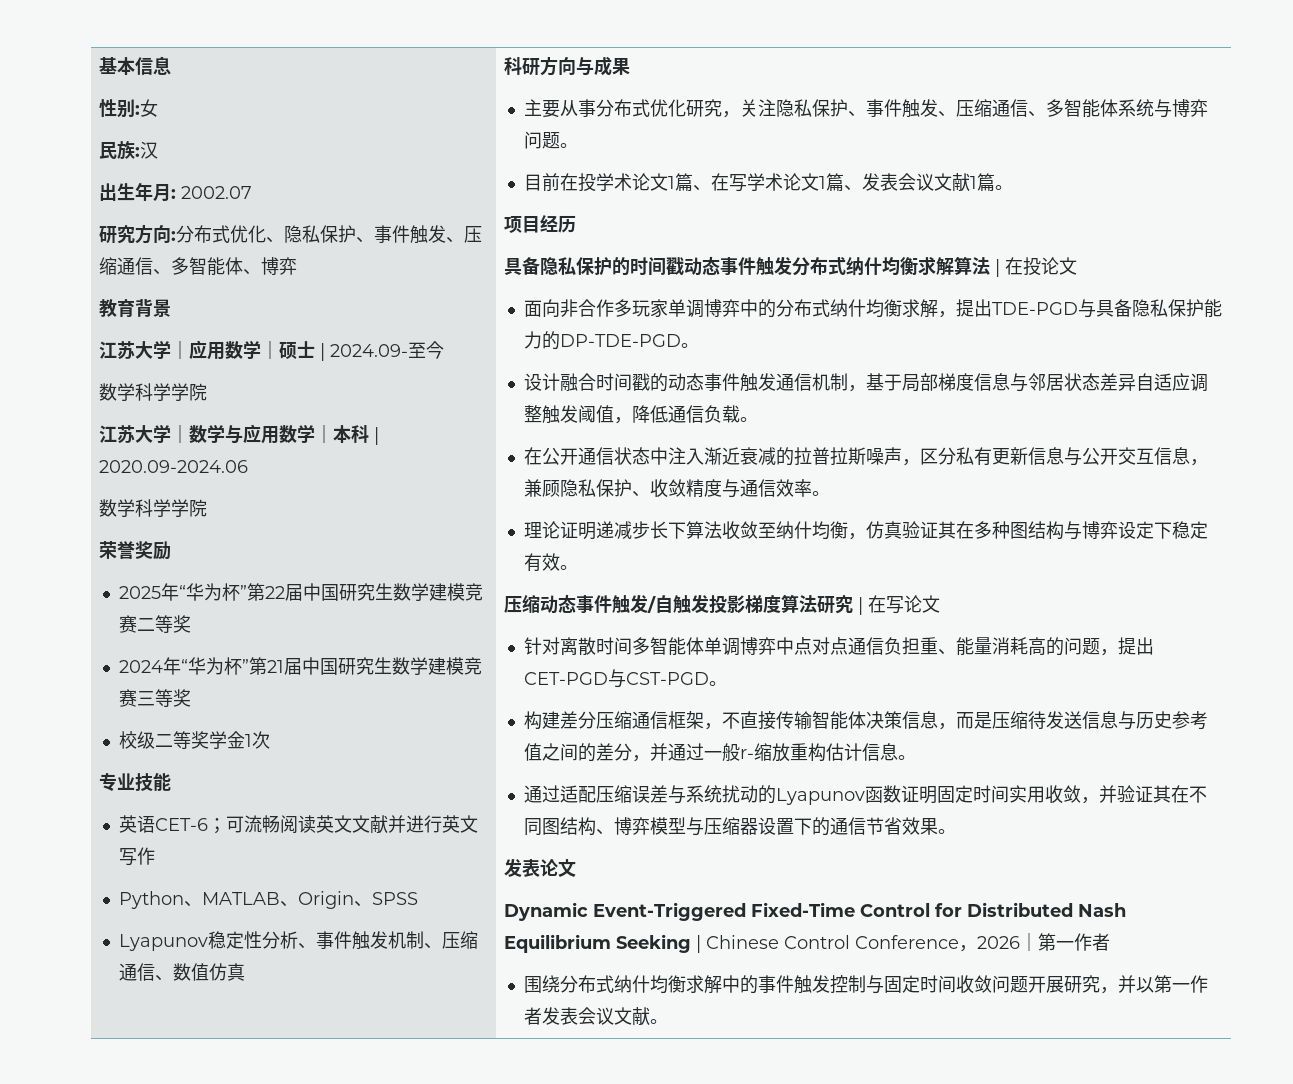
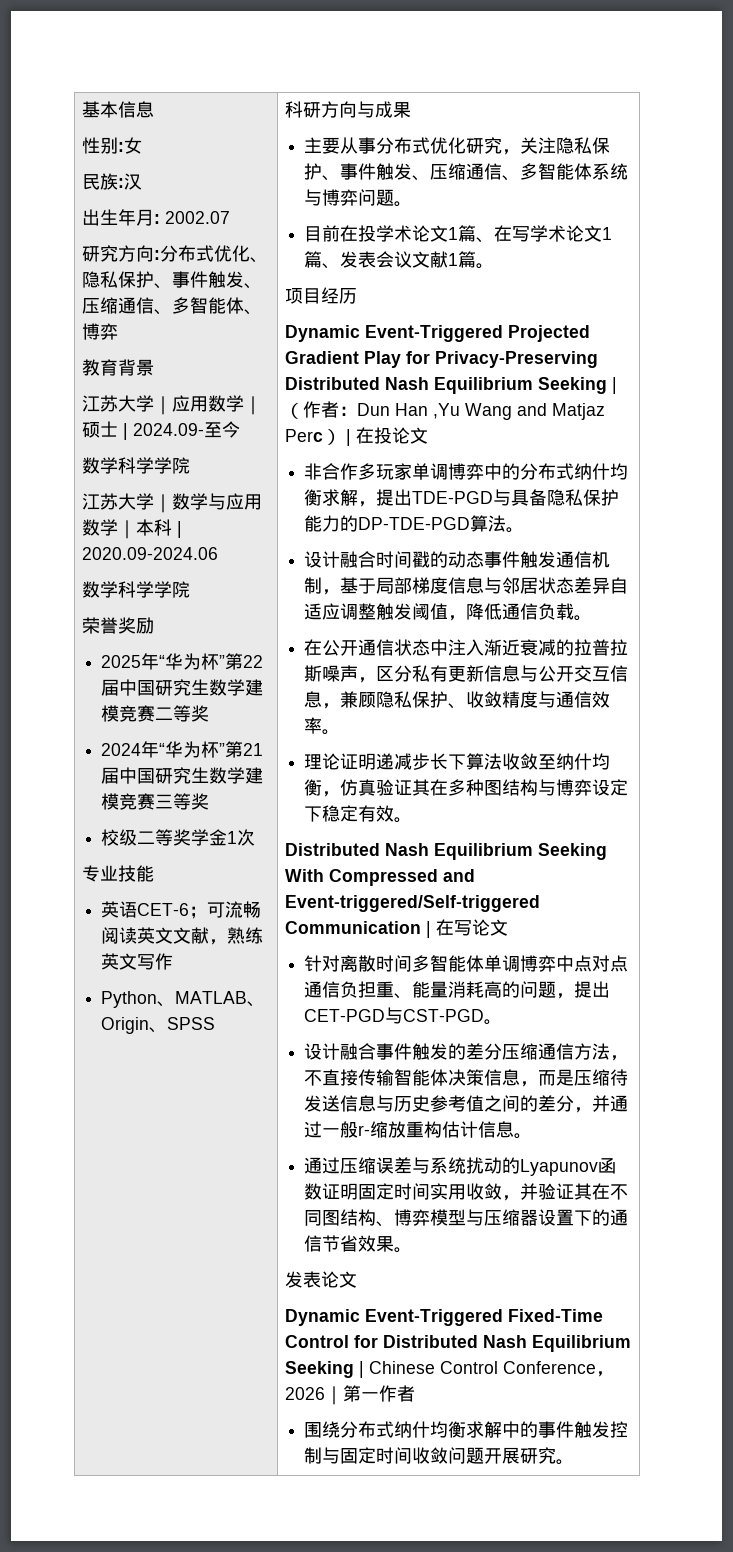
[388,815,443,833] 并进行 -> [209,927,264,945] ，熟练
[119,931,479,951] [119,963,246,981] // Lyapunov稳定性分析、事件触发机制、压缩通信、数值仿真 -> (216, 1023) none
[504,256,991,276] 具备隐私保护的时间戳动态事件触发分布式纳什均衡求解算法 -> [285,325,591,342] [285,351,599,368] [285,377,618,394] [285,401,606,420] [285,429,342,445] Dynamic Event-Triggered Projected Gradient Play for Privacy-Preserving Distributed Nash Equilibrium Seeking | （作者：Dun Han ,Yu Wang and Matjaz Perc）
[524,299,561,317] 面向 -> (429, 435) none
(682, 340) none -> [470,515,507,532] 算法
[504,594,854,614] 压缩动态事件触发/自触发投影梯度算法研究 -> [285,843,608,860] [285,869,476,886] [285,895,541,912] [285,921,422,934] Distributed Nash Equilibrium Seeking With Compressed and Event-triggered/Self-triggered Communication
[524,711,561,730] 构建 -> [304,1043,467,1060] 设计融合事件触发的
[668,711,705,729] 框架 -> [574,1043,611,1060] 方法
[560,785,597,803] 适配 -> (341, 1165) none
[1100,975,1209,994] [524,1007,651,1026] ，并以第一作者发表会议文献 -> (557, 1455) none

